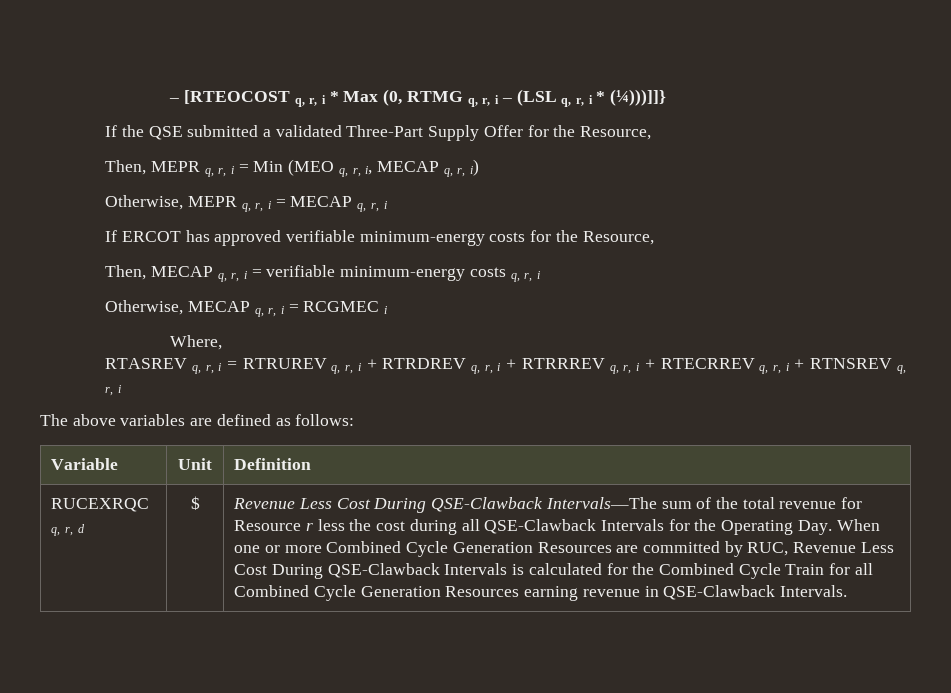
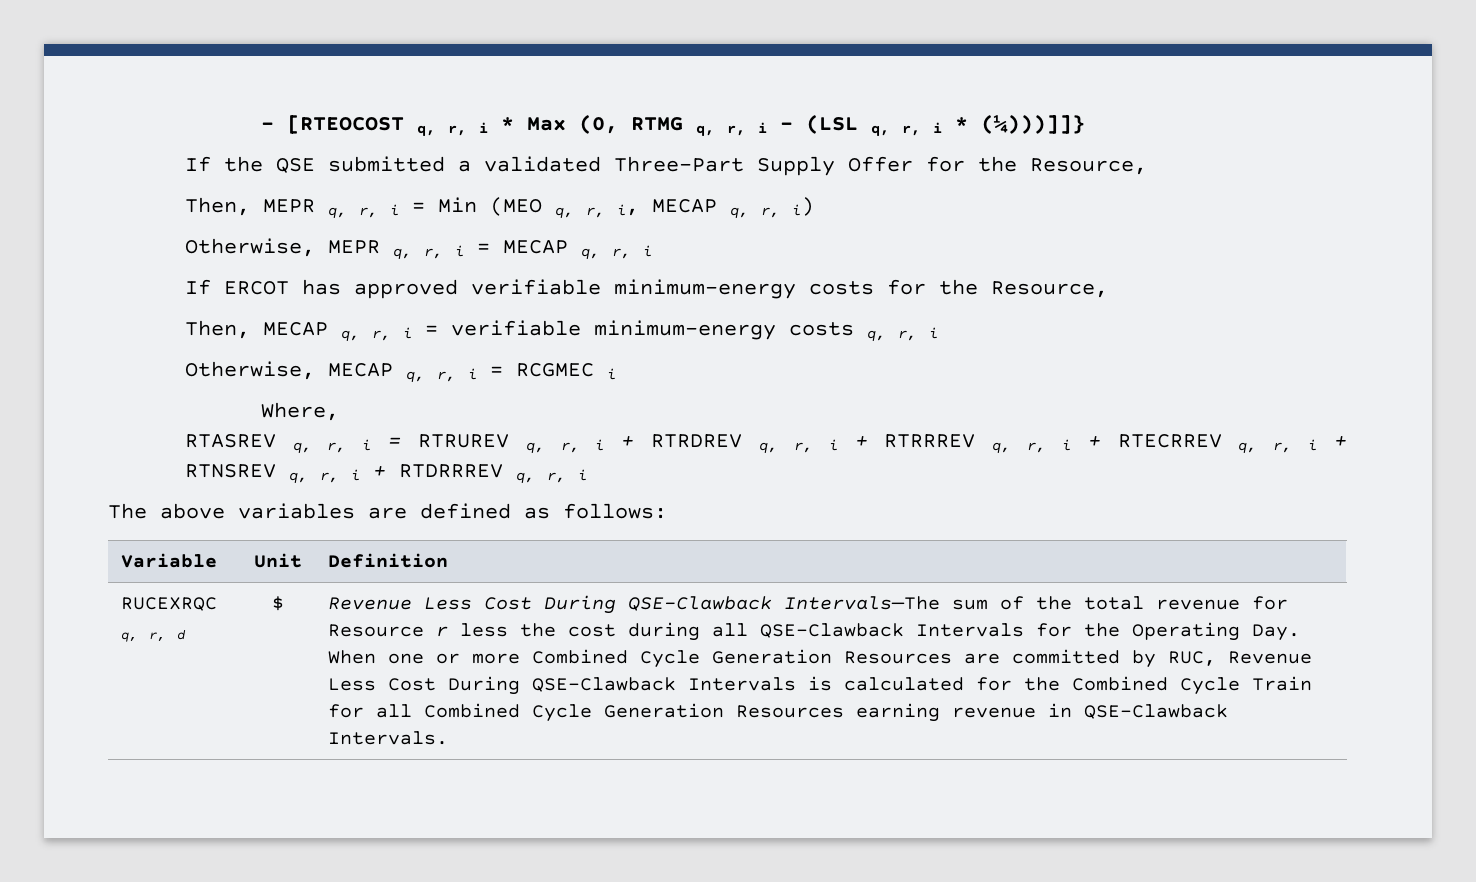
(121, 389) none -> [372,464,587,484] + RTDRRREV q, r, i

